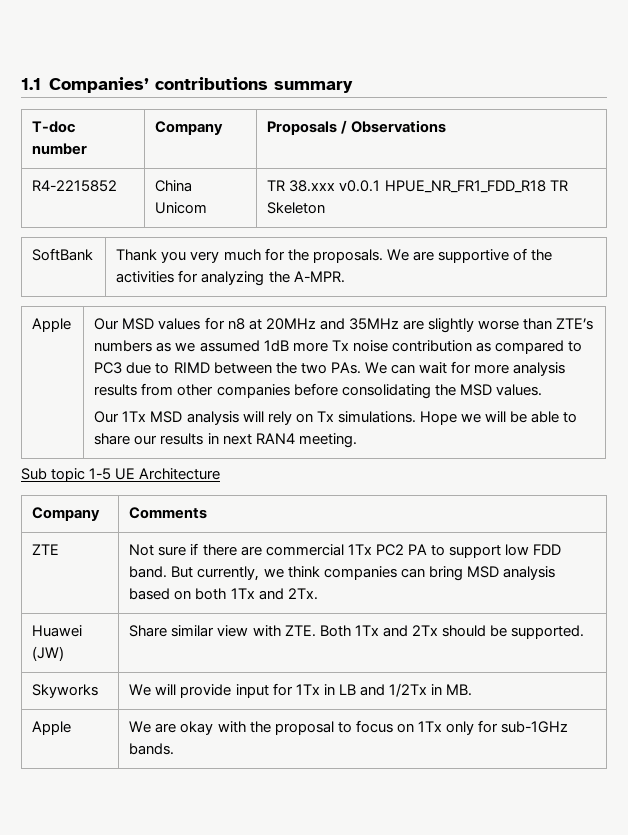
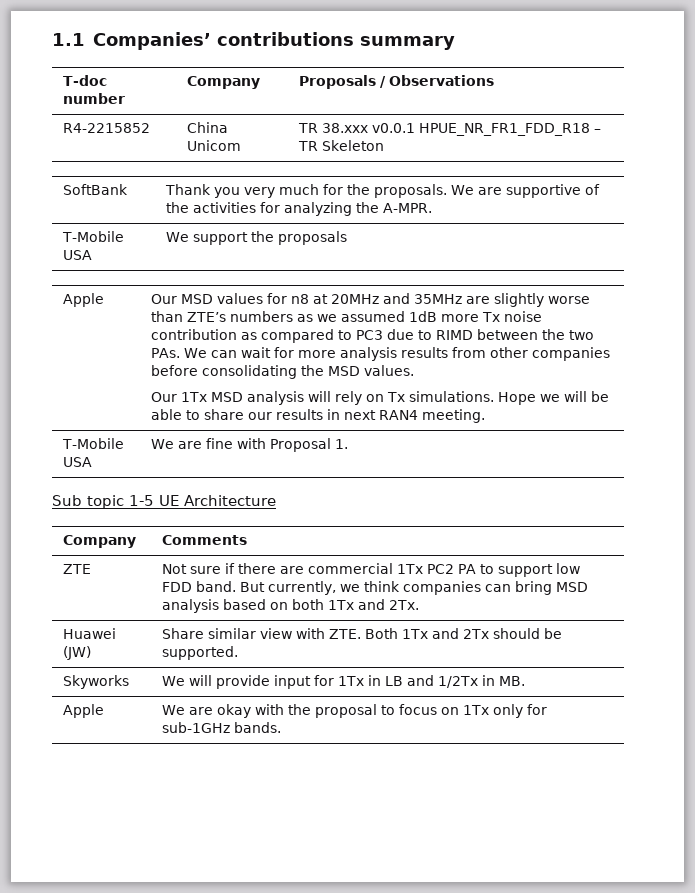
(546, 186) none -> [593,129,601,133] –
(345, 277) none -> [61,231,124,242] [62,250,92,260] [165,231,347,245] // T-Mobile USA | We support the proposals
(357, 440) none -> [61,438,124,449] [62,457,92,467] [150,438,348,452] // T-Mobile USA | We are fine with Proposal 1.

